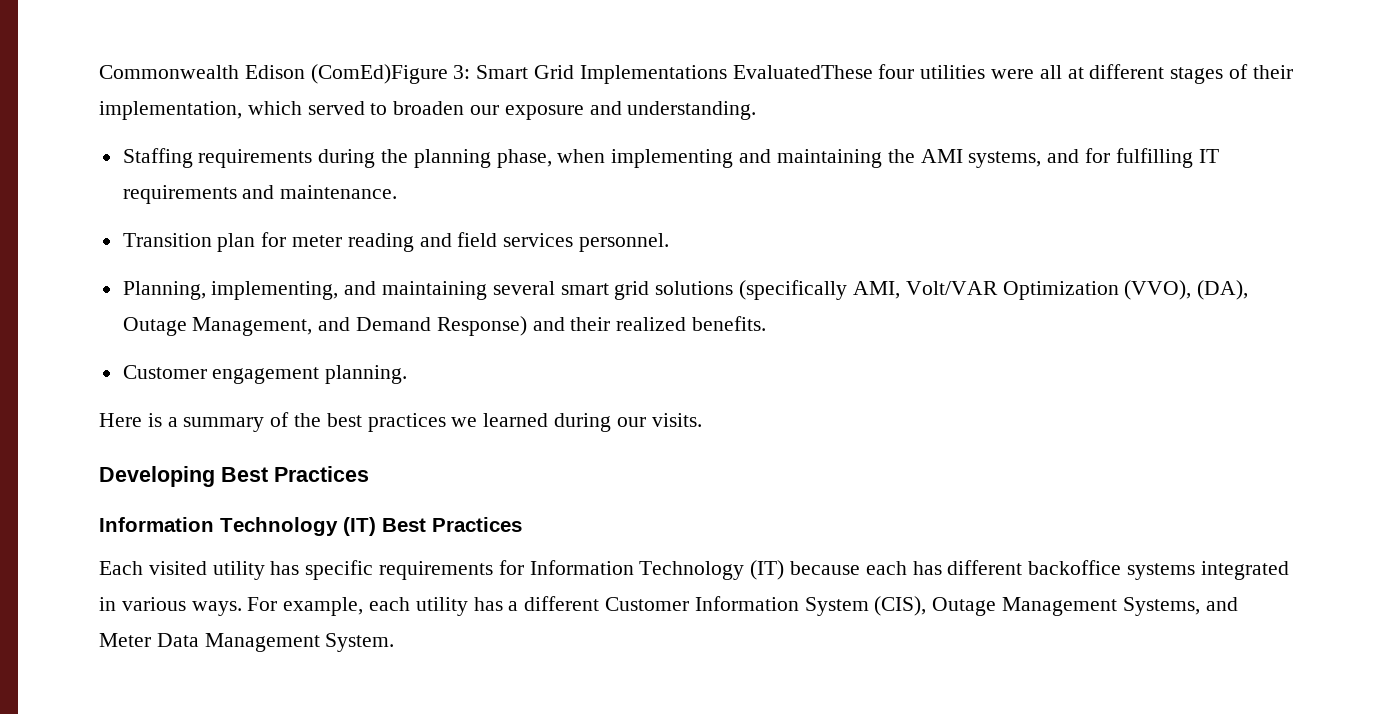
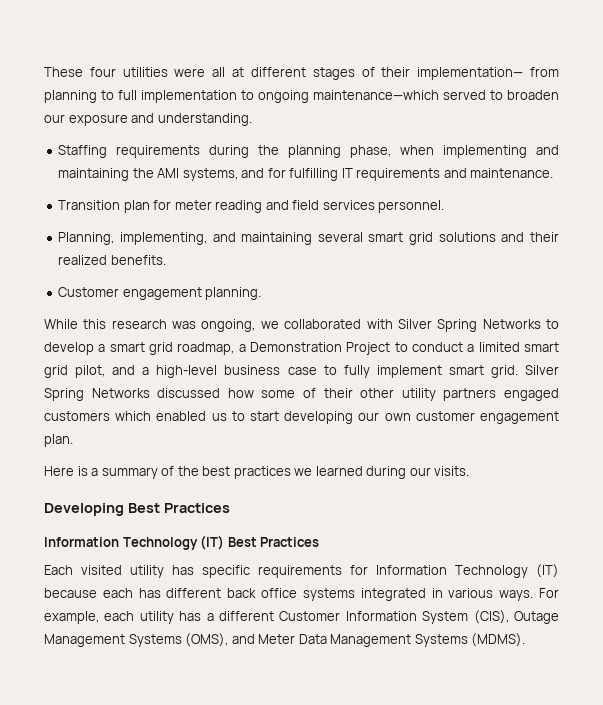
[99,64,873,84] Commonwealth Edison (ComEd)Figure 3: Smart Grid Implementations EvaluatedThese -> [44,67,83,77] These
[99,101,302,120] implementation, which -> [417,67,559,80] [44,90,439,103] implementation— from planning to full implementation to ongoing maintenance—which
[739,280,1249,300] [122,316,527,336] (specifically AMI, Volt/VAR Optimization (VVO), (DA), Outage Management, and Demand Response) -> (496, 237) none
(408, 374) none -> [44,319,560,332] [44,342,559,355] [44,365,559,378] [44,388,560,401] [44,411,559,424] [44,434,73,447] // While this research was ongoing, we collaborated with Silver Spring Networks to develop a smart grid roadmap, a Demonstration Project to conduct a limited smart grid pilot, and a high-level business case to fully implement smart grid. Silver Spring Networks discussed how some of their other utility partners engaged customers which enabled us to start developing our own customer engagement plan.
[1028,560,1122,575] backoffice -> [227,588,298,598] back office
[1122,597,1200,616] Systems, -> [128,633,229,647] Systems (OMS),
[325,633,395,652] System. -> [414,633,526,647] Systems (MDMS).

